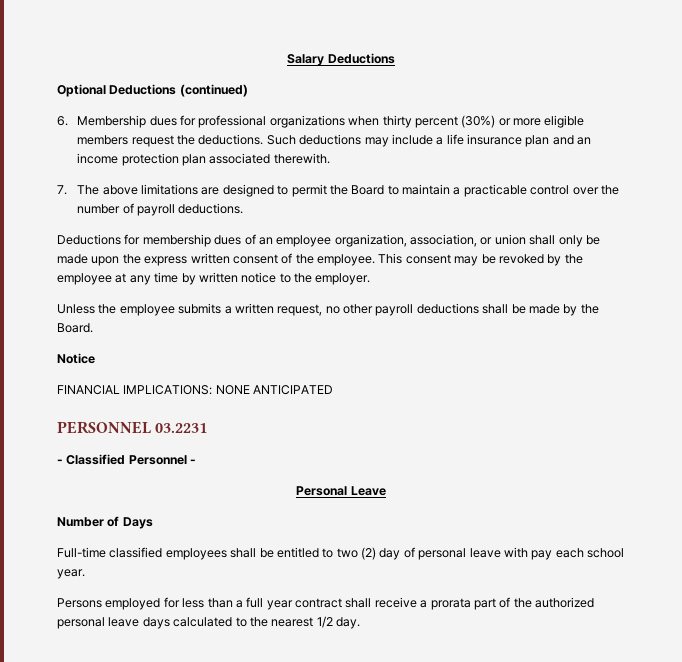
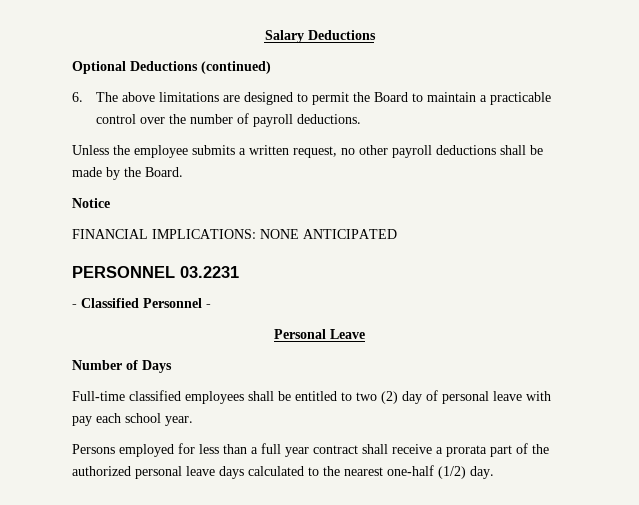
[77,115,585,128] [77,134,592,147] [77,153,330,166] [57,185,67,195] Membership dues for professional organizations when thirty percent (30%) or more eligible members request the deductions. Such deductions may include a life insurance plan and an income protection plan associated therewith. // 7. -> (83, 97) none
[57,234,600,247] [57,253,583,266] [57,272,371,285] // Deductions for membership dues of an employee organization, association, or union shall only be made upon the express written consent of the employee. This consent may be revoked by the employee at any time by written notice to the employer. -> (362, 119) none
[316,616,333,628] 1/2 -> [387,465,466,479] one-half (1/2)

